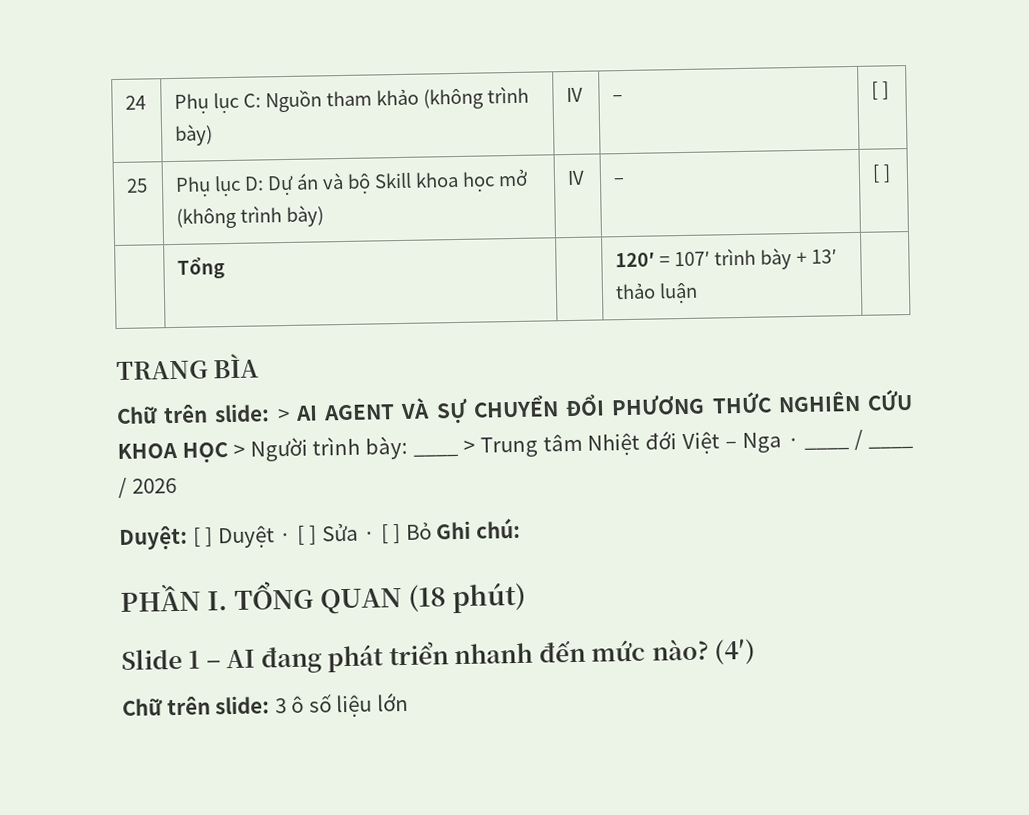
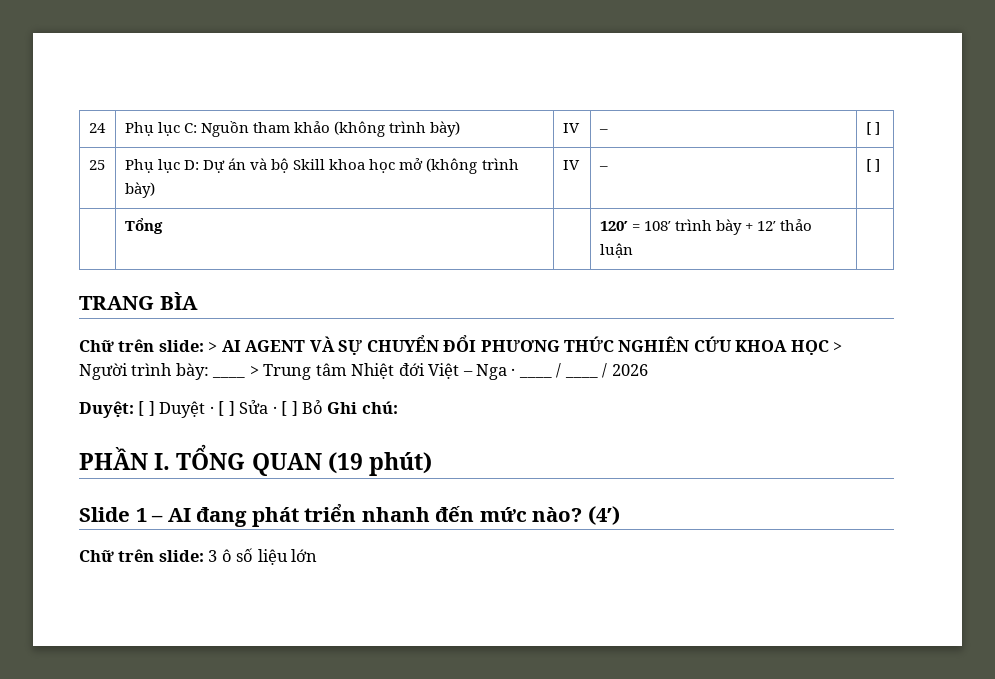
[674,251,711,267] 107′ -> [644,221,672,231] 108′
[811,249,838,264] 13′ -> [757,221,777,231] 12′
[408,584,447,612] (18 -> [327,452,363,474] (19

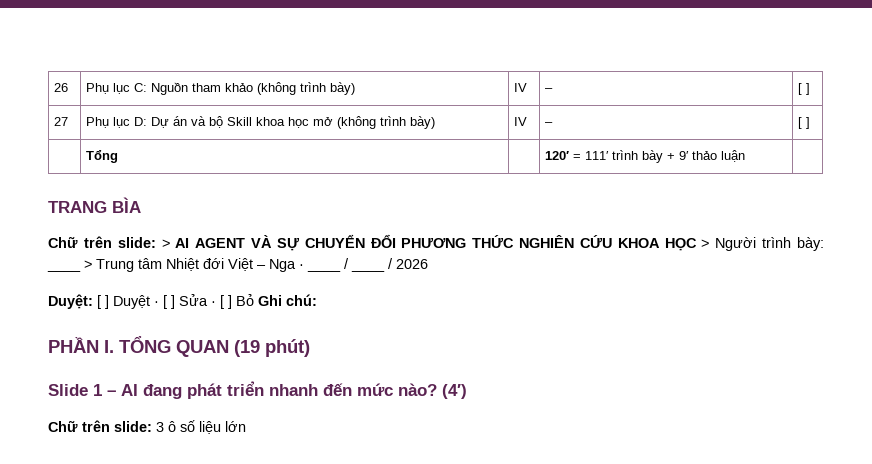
[88,123,106,133] 24 -> [54,83,69,92] 26
[88,160,105,170] 25 -> [54,117,69,126] 27
[644,221,672,231] 108′ -> [585,151,610,160] 111′
[757,221,777,231] 12′ -> [679,151,690,160] 9′

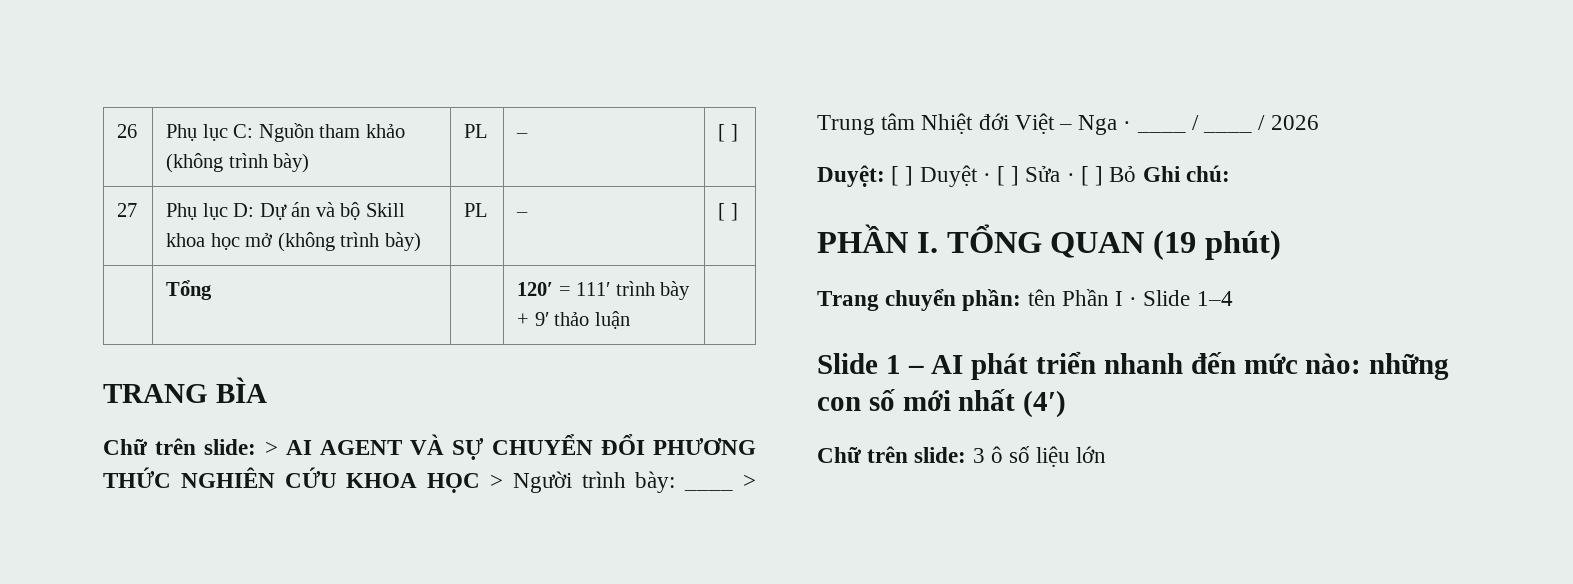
[514,83,528,92] IV -> [464,124,489,138] PL
[514,117,528,126] IV -> [464,203,489,217] PL
(310, 348) none -> [817,289,1233,311] // Trang chuyển phần: tên Phần I · Slide 1–4
[143,384,182,399] đang -> (964, 364) none
[398,383,437,396] nào? -> [1305,353,1450,380] [817,389,1016,411] nào: những con số mới nhất

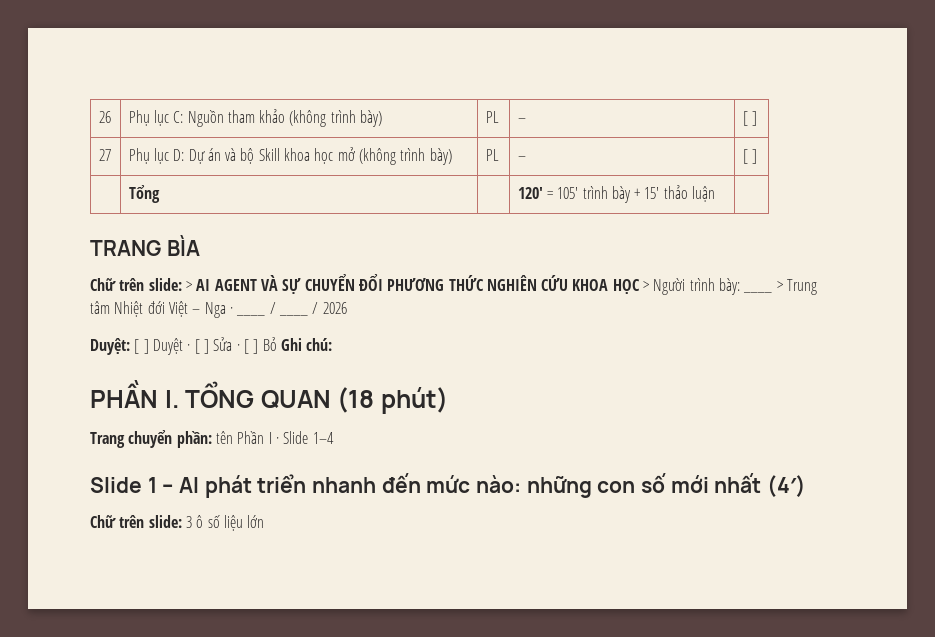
[576,282,611,296] 111′ -> [557,187,579,199] 105′
[534,312,549,326] 9′ -> [644,187,660,199] 15′
[1153,230,1197,260] (19 -> [337,387,375,413] (18

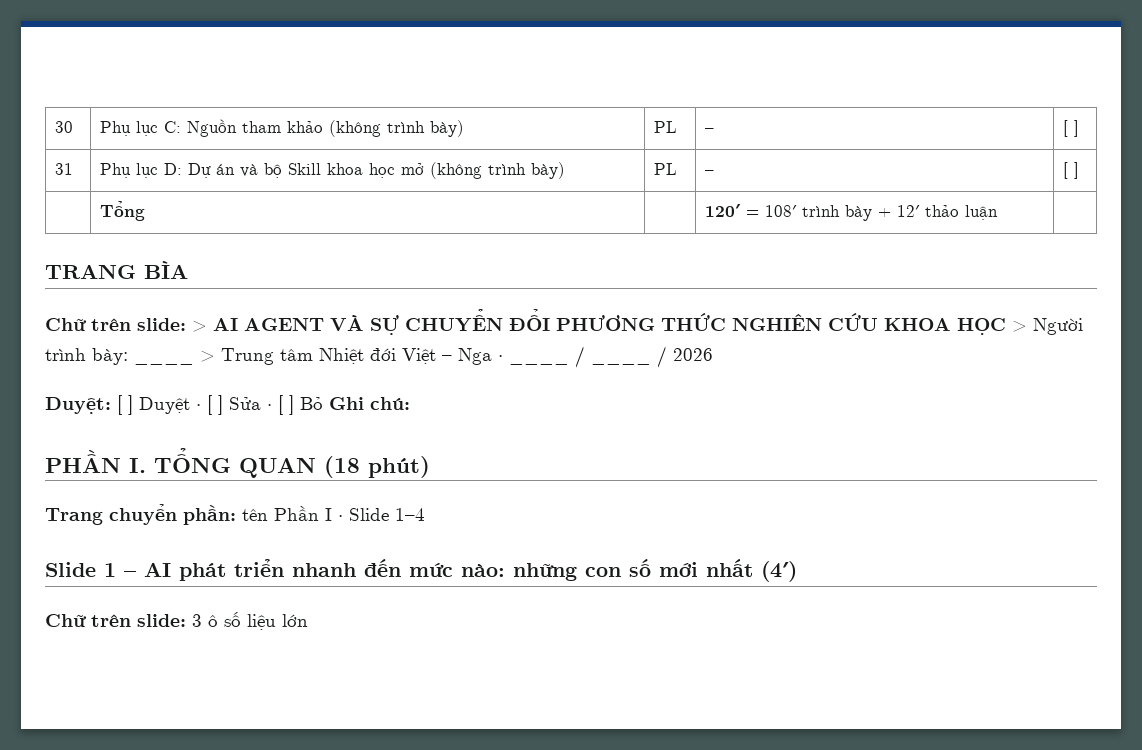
[98,111,111,123] 26 -> [55,121,74,133] 30
[98,149,111,161] 27 -> [55,163,74,175] 31
[557,187,579,199] 105′ -> [765,205,798,217] 108′
[644,187,660,199] 15′ -> [897,205,921,217] 12′

